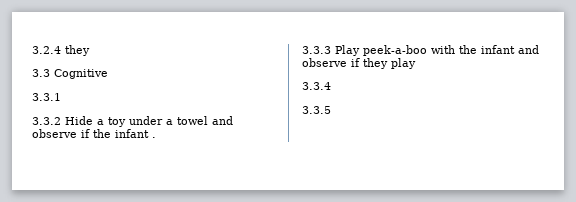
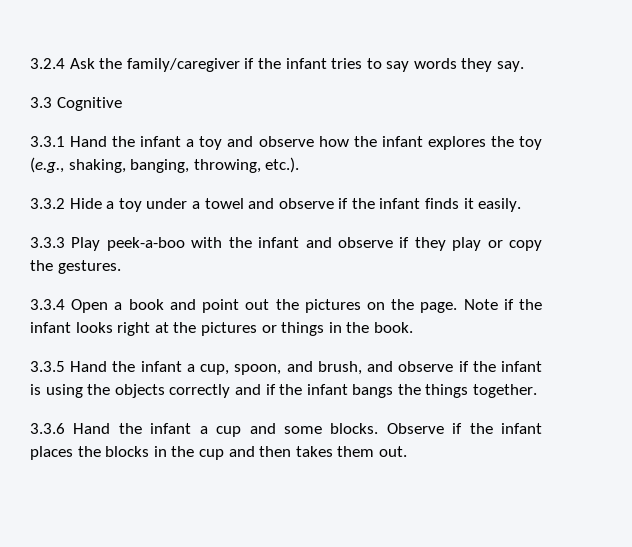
[65,45,90,56] they -> [69,58,525,72] Ask the family/caregiver if the infant tries to say words they say.
(61, 97) none -> [70,136,542,150] [30,157,300,173] Hand the infant a toy and observe how the infant explores the toy (e.g., shaking, banging, throwing, etc.).
[152,137,156,138] . -> [425,198,522,212] finds it easily.
[302,82,331,90] [302,106,331,114] // 3.3.4 // 3.3.5 -> [487,240,542,251] [30,260,121,274] [30,299,543,313] [30,322,413,336] [30,361,542,375] [30,384,538,398] [30,423,542,437] [30,446,407,460] or copy the gestures. // 3.3.4 Open a book and point out the pictures on the page. Note if the infant looks right at the pictures or things in the book. // 3.3.5 Hand the infant a cup, spoon, and brush, and observe if the infant is using the objects correctly and if the infant bangs the things together. // 3.3.6 Hand the infant a cup and some blocks. Observe if the infant places the blocks in the cup and then takes them out.

